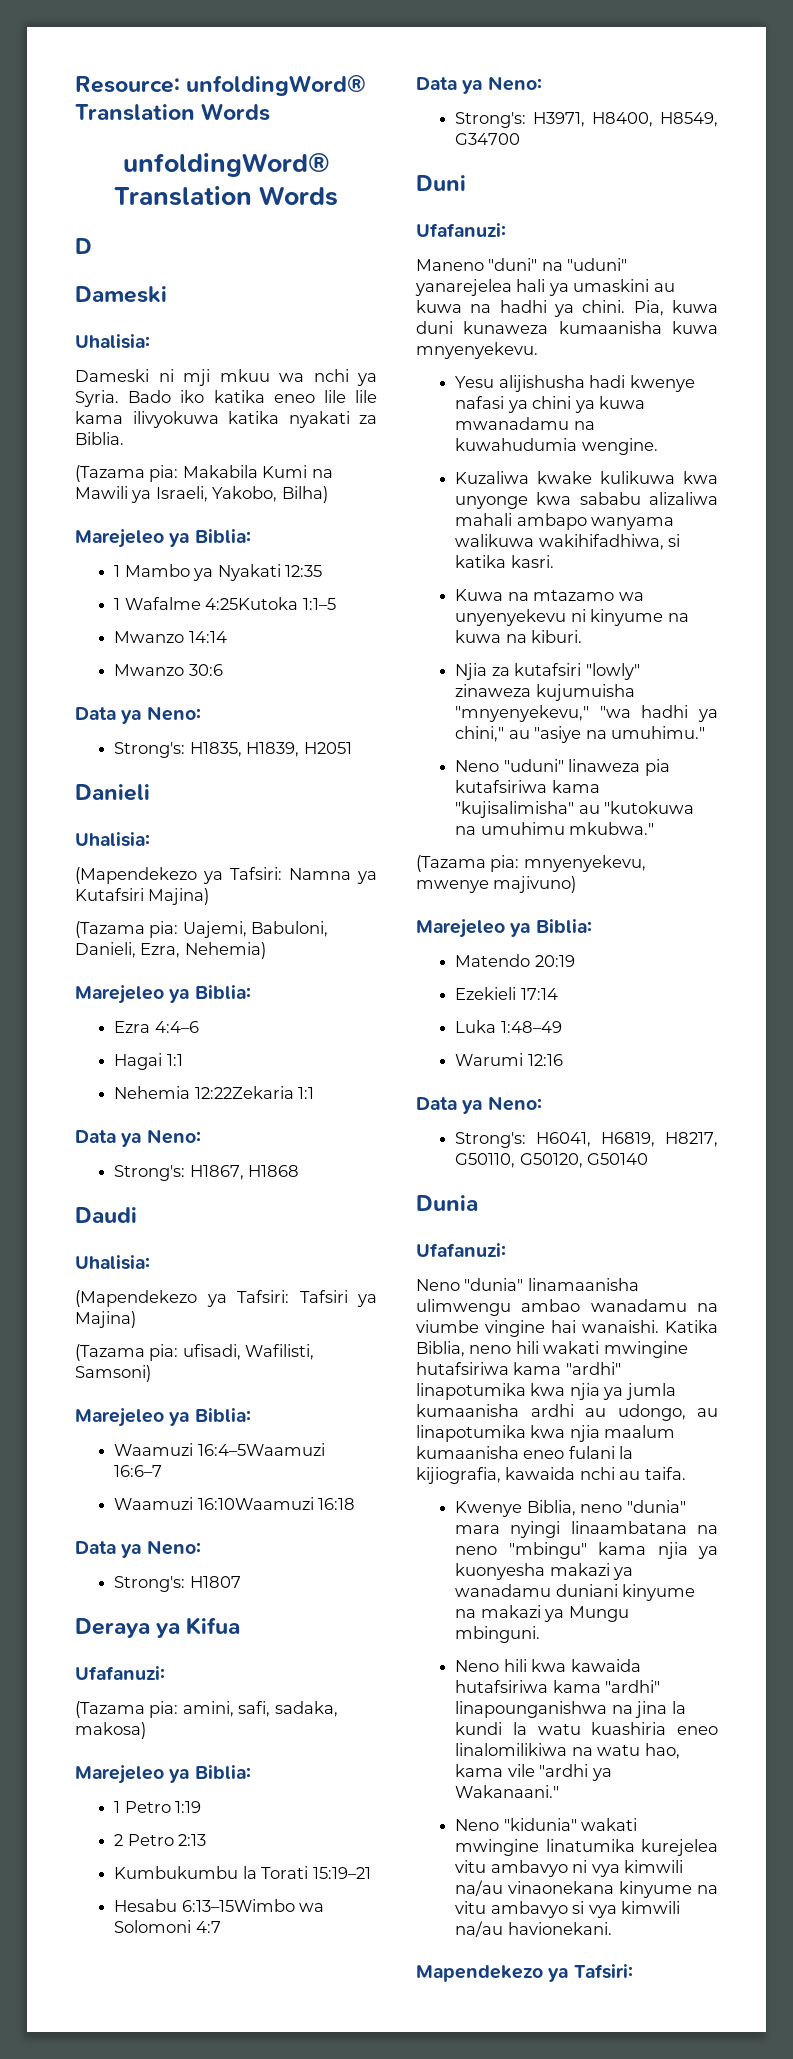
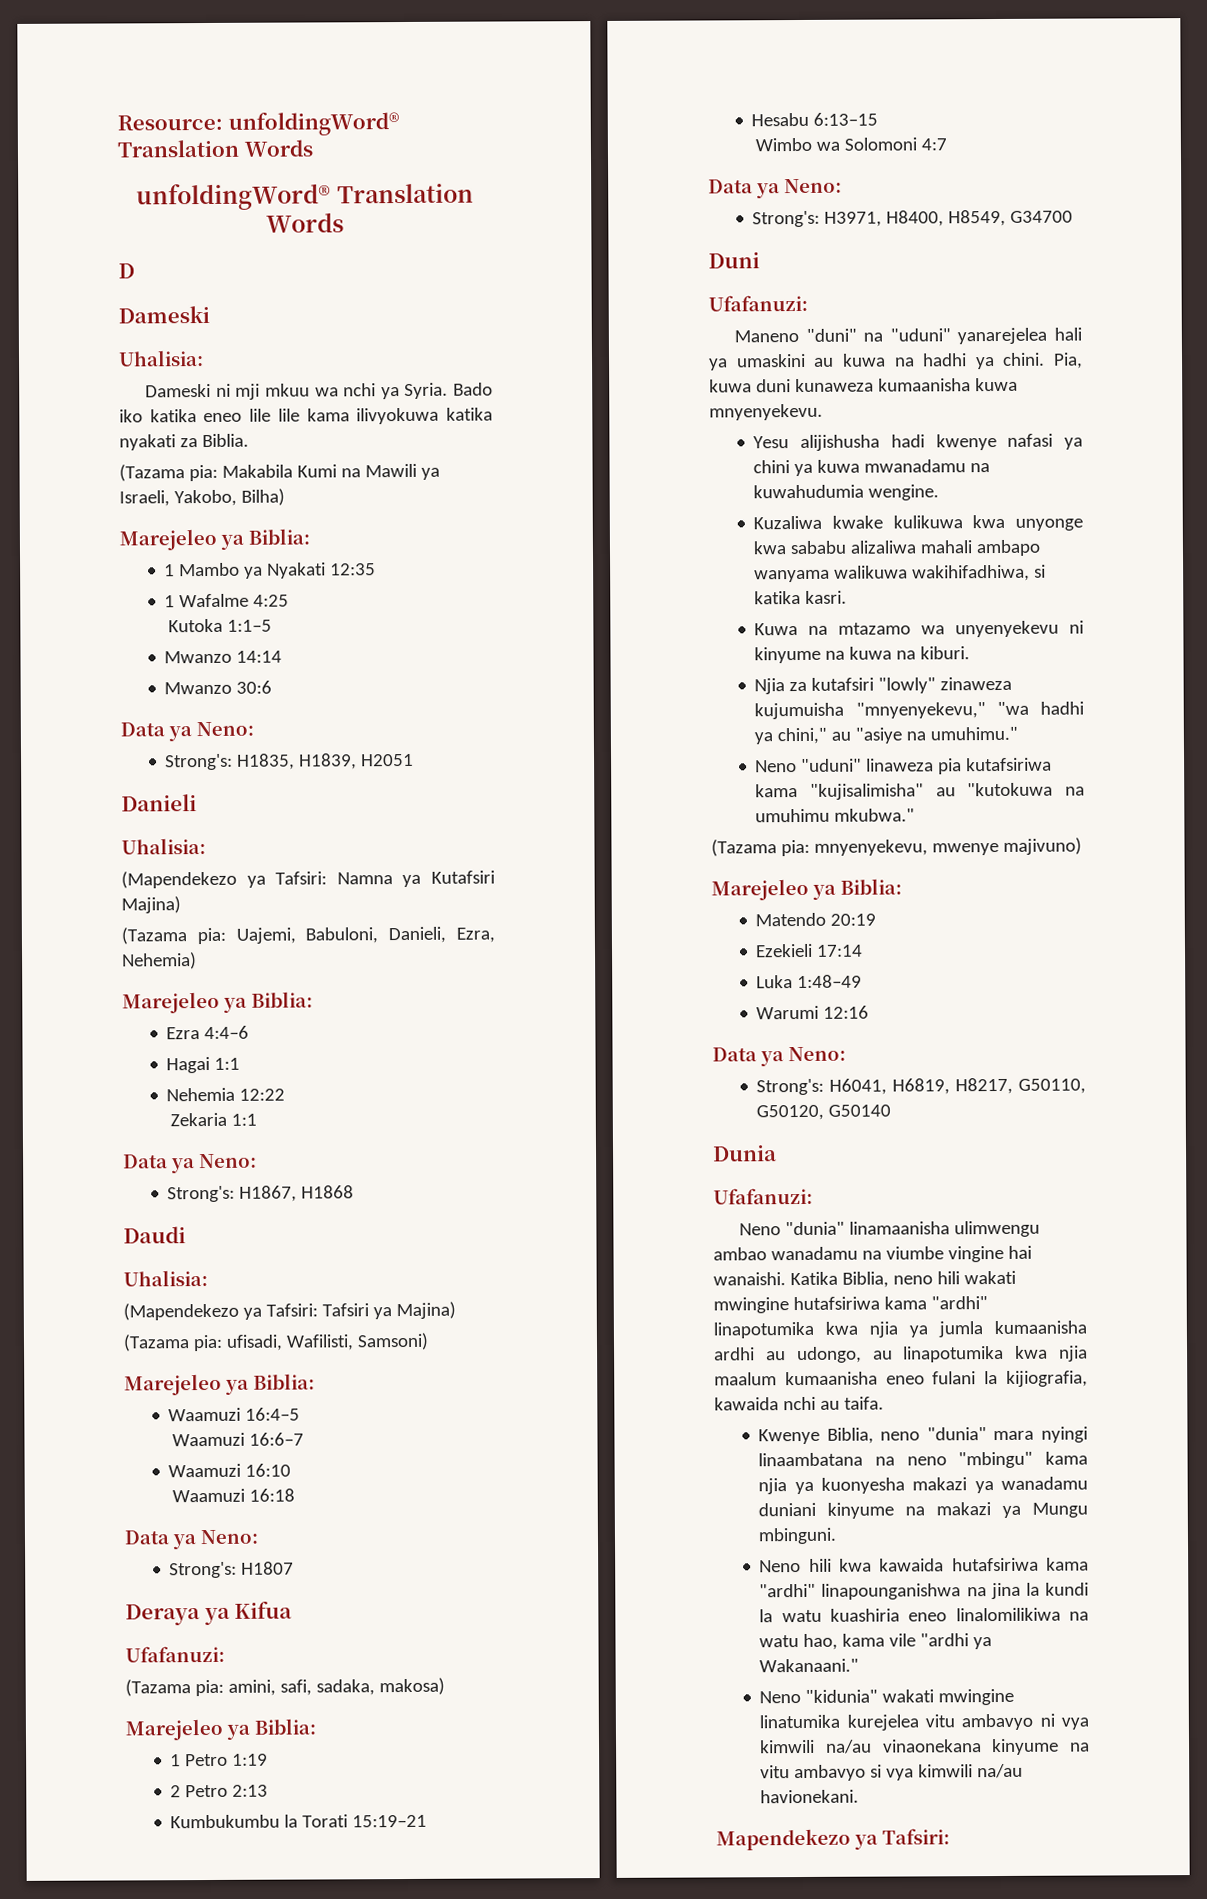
[205,597,299,610] 4:25Kutoka -> [253,594,290,607] [167,618,223,633] 4:25 // Kutoka
[194,1086,294,1099] 12:22Zekaria -> [239,1088,286,1101] [169,1112,227,1127] 12:22 // Zekaria
[197,1443,325,1456] 16:4–5Waamuzi -> [245,1407,301,1421] [171,1432,245,1447] 16:4–5 // Waamuzi
[197,1497,314,1510] 16:10Waamuzi -> [245,1463,292,1477] [171,1488,245,1503] 16:10 // Waamuzi
[181,1899,295,1912] 6:13–15Wimbo -> [813,112,879,126] [754,137,812,152] 6:13–15 // Wimbo

